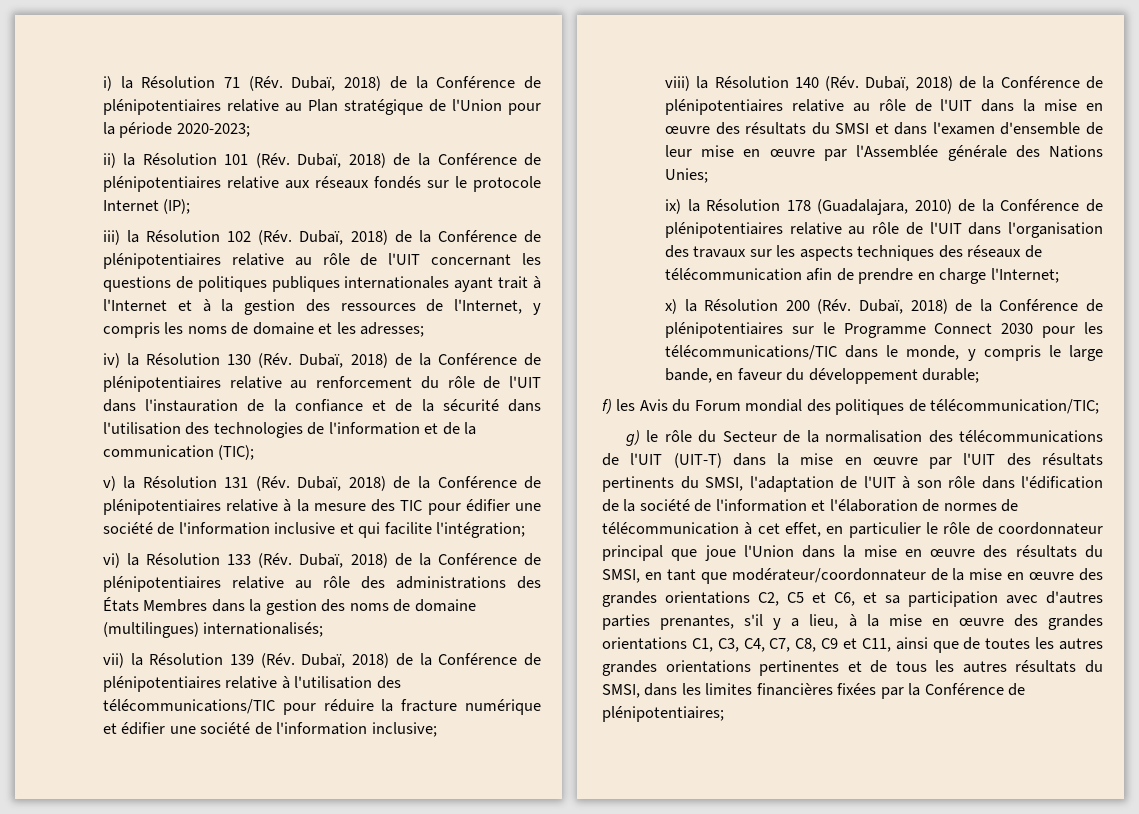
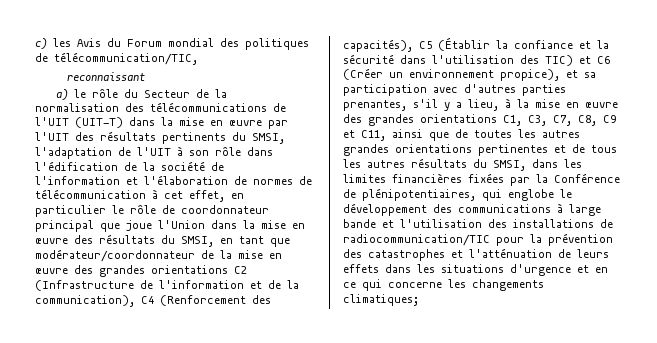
[102,76,542,91] [102,99,542,115] [102,122,250,138] [102,153,542,168] [102,176,542,192] [102,199,191,214] [102,230,541,245] [102,253,541,269] [102,276,541,292] [102,299,542,315] [102,322,425,338] [102,353,541,368] [102,376,541,392] [102,399,542,412] [102,422,477,438] [102,445,255,460] [102,476,542,491] [102,499,542,515] [102,522,526,538] [102,553,541,568] [102,576,541,592] [102,597,476,615] [102,622,324,638] [102,653,542,668] [102,676,401,692] [102,699,541,715] [102,722,437,737] [664,76,1103,91] [664,99,1103,115] [664,122,1103,135] [664,145,1103,161] [664,168,708,183] [664,199,1103,215] [664,222,1103,238] [664,245,1042,261] [664,268,1059,284] [664,299,1103,314] [664,322,1103,338] [664,345,1103,361] [664,368,980,384] [602,399,612,414] i) la Résolution 71 (Rév. Dubaï, 2018) de la Conférence de plénipotentiaires relative au Plan stratégique de l'Union pour la période 2020-2023; // ii) la Résolution 101 (Rév. Dubaï, 2018) de la Conférence de plénipotentiaires relative aux réseaux fondés sur le protocole Internet (IP); // iii) la Résolution 102 (Rév. Dubaï, 2018) de la Conférence de plénipotentiaires relative au rôle de l'UIT concernant les questions de politiques publiques internationales ayant trait à l'Internet et à la gestion des ressources de l'Internet, y compris les noms de domaine et les adresses; // iv) la Résolution 130 (Rév. Dubaï, 2018) de la Conférence de plénipotentiaires relative au renforcement du rôle de l'UIT dans l'instauration de la confiance et de la sécurité dans l'utilisation des technologies de l'information et de la communication (TIC); // v) la Résolution 131 (Rév. Dubaï, 2018) de la Conférence de plénipotentiaires relative à la mesure des TIC pour édifier une société de l'information inclusive et qui facilite l'intégration; // vi) la Résolution 133 (Rév. Dubaï, 2018) de la Conférence de plénipotentiaires relative au rôle des administrations des États Membres dans la gestion des noms de domaine (multilingues) internationalisés; // vii) la Résolution 139 (Rév. Dubaï, 2018) de la Conférence de plénipotentiaires relative à l'utilisation des télécommunications/TIC pour réduire la fracture numérique et édifier une société de l'information inclusive; // viii) la Résolution 140 (Rév. Dubaï, 2018) de la Conférence de plénipotentiaires relative au rôle de l'UIT dans la mise en œuvre des résultats du SMSI et dans l'examen d'ensemble de leur mise en œuvre par l'Assemblée générale des Nations Unies; // ix) la Résolution 178 (Guadalajara, 2010) de la Conférence de plénipotentiaires relative au rôle de l'UIT dans l'organisation des travaux sur les aspects techniques des réseaux de télécommunication afin de prendre en charge l'Internet; // x) la Résolution 200 (Rév. Dubaï, 2018) de la Conférence de plénipotentiaires sur le Programme Connect 2030 pour les télécommunications/TIC dans le monde, y compris le large bande, en faveur du développement durable; // f) -> [35,38,47,49] c)
[930,399,1100,414] [625,430,640,446] télécommunication/TIC; // g) -> [54,52,198,65] [66,72,145,81] [55,89,68,100] télécommunication/TIC, // reconnaissant // a)
[758,592,855,606] C2, C5 et C6, -> [234,266,247,274] [35,280,299,291] [35,295,271,307] [343,37,609,52] [343,54,610,66] [343,68,560,81] C2 (Infrastructure de l'information et de la communication), C4 (Renforcement des capacités), C5 (Établir la confiance et la sécurité dans l'utilisation des TIC) et C6 (Créer un environnement propice),
[743,638,765,652] C4, -> (547, 120) none
[602,706,724,722] plénipotentiaires; -> [362,188,572,201] [343,203,601,216] [343,219,613,228] [343,233,613,246] [343,248,609,261] [343,264,608,276] [343,279,544,291] [343,294,419,306] plénipotentiaires, qui englobe le développement des communications à large bande et l'utilisation des installations de radiocommunication/TIC pour la prévention des catastrophes et l'atténuation de leurs effets dans les situations d'urgence et en ce qui concerne les changements climatiques;

